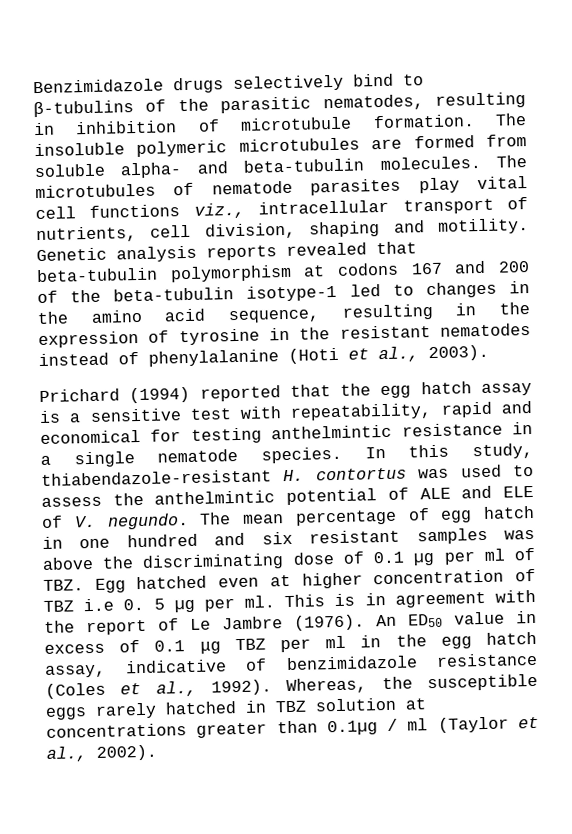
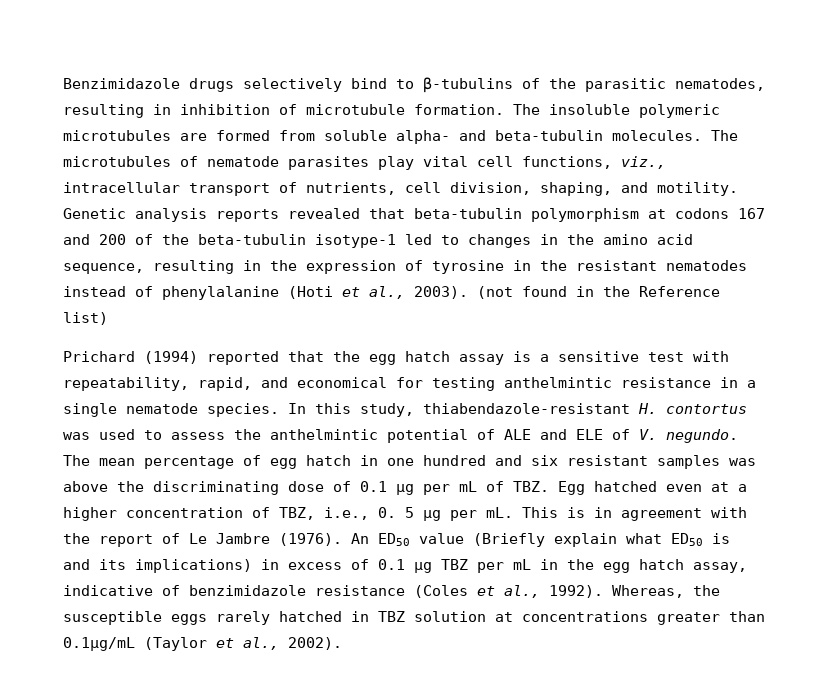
[89,204,181,218] functions -> [522,156,612,169] functions,
[309,221,381,238] shaping -> [540,182,612,196] shaping,
(489, 353) none -> [477,286,720,299] [63,312,108,325] (not found in the Reference list)
[440,401,493,418] rapid -> [198,377,252,391] rapid,
[483,548,505,561] ml -> [459,481,477,492] mL
(291, 580) none -> [738,484,747,492] a
[43,598,115,612] TBZ i.e -> [279,507,369,520] TBZ, i.e.,
[244,595,276,608] ml. -> [486,507,513,518] mL.
(505, 618) none -> [473,533,730,547] [63,559,252,573] (Briefly explain what ED50 is and its implications)
[325,635,347,649] ml -> [513,559,531,570] mL
[326,718,429,736] 0.1µg / ml -> [63,637,135,651] 0.1µg/mL

